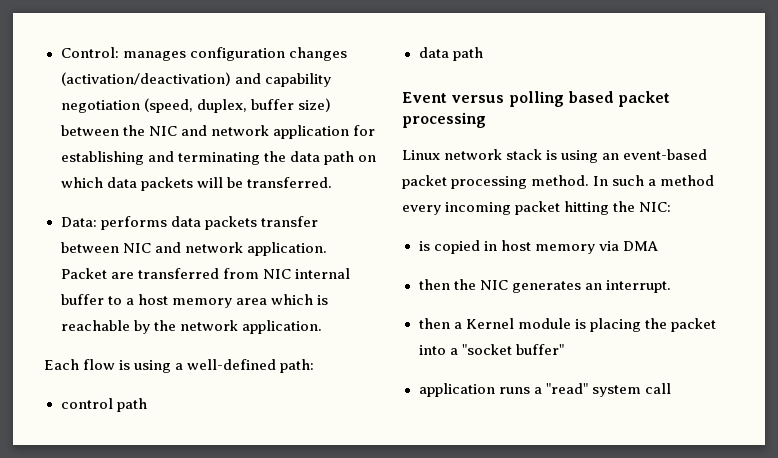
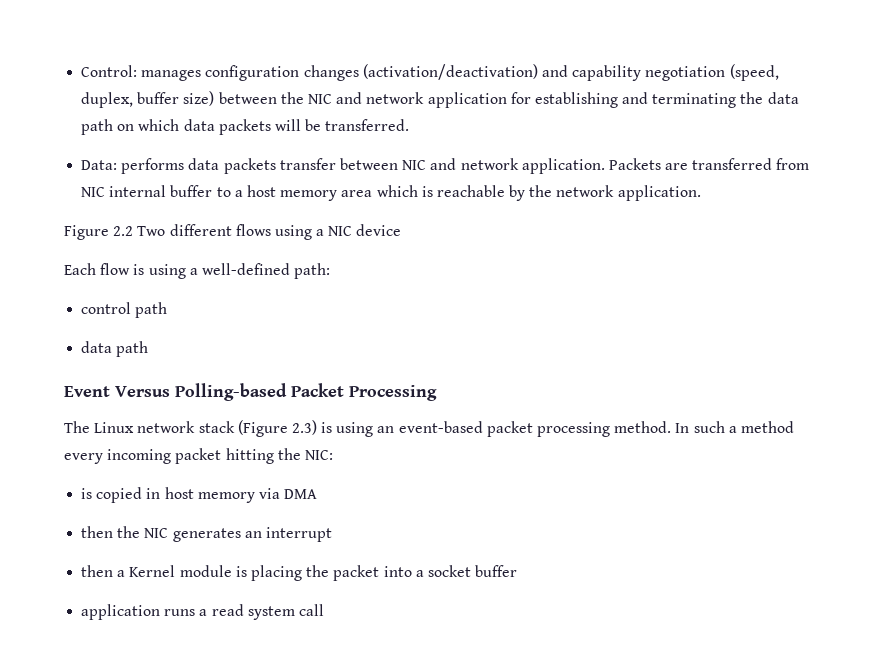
[60,268,107,279] Packet -> [608,158,661,170] Packets
(322, 327) none -> [64,224,402,240] // Figure 2.2 Two different flows using a NIC device
[451,91,671,107] [402,112,486,128] versus polling based packet processing // -> [115,383,437,401] [64,421,90,433] Versus Polling-based Packet Processing // The
(543, 154) none -> [237,420,317,437] (Figure 2.3)
[605,280,671,293] interrupt. -> [265,527,332,542] interrupt
[461,344,564,355] "socket buffer" -> [427,565,518,577] socket buffer
[545,383,588,394] "read" -> [211,604,244,616] read

